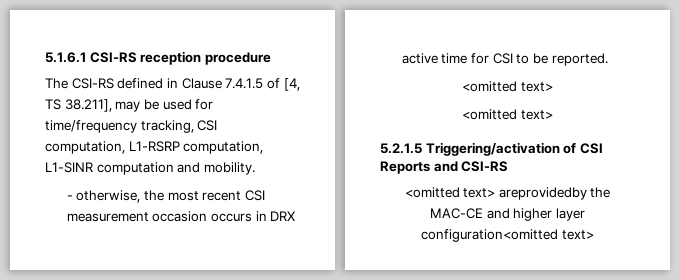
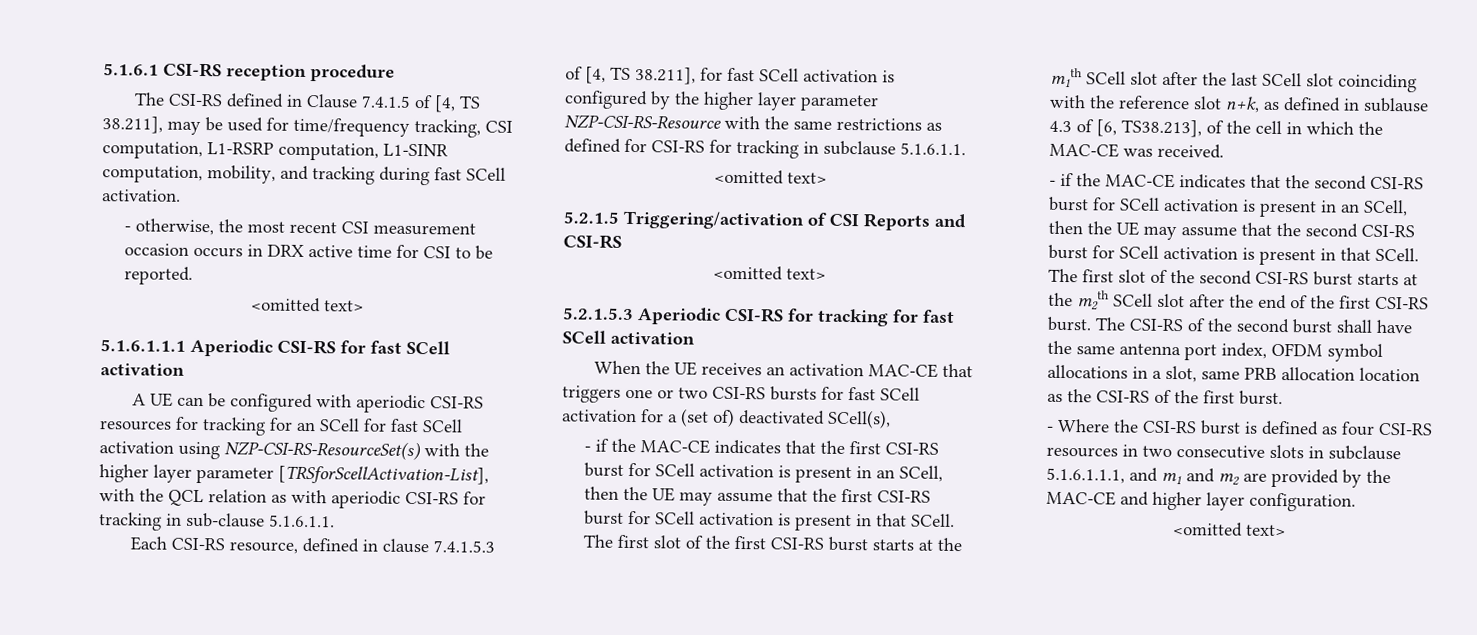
[96,162,255,175] computation and mobility. -> [102,165,506,186] [102,189,181,202] computation, mobility, and tracking during fast SCell activation.
(553, 87) none -> [100,338,450,357] [100,363,185,376] [132,392,485,414] [99,416,463,436] [99,440,489,461] [99,464,489,485] [99,488,486,509] [99,512,335,531] [130,536,496,554] [565,66,895,85] [564,90,879,112] [564,114,942,131] [564,138,966,159] // 5.1.6.1.1.1 Aperiodic CSI-RS for fast SCell activation // A UE can be configured with aperiodic CSI-RS resources for tracking for an SCell for fast SCell activation using NZP-CSI-RS-ResourceSet(s) with the higher layer parameter [TRSforScellActivation-List], with the QCL relation as with aperiodic CSI-RS for tracking in sub-clause 5.1.6.1.1. // Each CSI-RS resource, defined in clause 7.4.1.5.3 of [4, TS 38.211], for fast SCell activation is configured by the higher layer parameter NZP-CSI-RS-Resource with the same restrictions as defined for CSI-RS for tracking in subclause 5.1.6.1.1.
[498,187,587,200] areprovidedby -> [562,307,955,327] [562,330,695,345] [594,360,974,378] [562,385,920,403] [562,408,891,429] [583,438,939,455] [583,462,943,484] [583,486,931,506] [583,510,955,532] [582,534,962,552] [1049,67,1417,93] [1048,94,1429,113] [1048,119,1383,138] [1048,142,1224,159] [1048,172,1424,190] [1047,196,1408,218] [1047,220,1415,241] [1047,244,1419,266] [1047,268,1418,286] [1047,290,1429,311] [1046,316,1413,334] [1046,340,1383,362] [1046,364,1420,383] [1046,389,1283,406] [1045,418,1433,436] [1045,444,1401,461] [1045,467,1362,488] // 5.2.1.5.3 Aperiodic CSI-RS for tracking for fast SCell activation // When the UE receives an activation MAC-CE that triggers one or two CSI-RS bursts for fast SCell activation for a (set of) deactivated SCell(s), // - if the MAC-CE indicates that the first CSI-RS burst for SCell activation is present in an SCell, then the UE may assume that the first CSI-RS burst for SCell activation is present in that SCell. The first slot of the first CSI-RS burst starts at the m1th SCell slot after the last SCell slot coinciding with the reference slot n+k, as defined in sublause 4.3 of [6, TS38.213], of the cell in which the MAC-CE was received. // - if the MAC-CE indicates that the second CSI-RS burst for SCell activation is present in an SCell, then the UE may assume that the second CSI-RS burst for SCell activation is present in that SCell. The first slot of the second CSI-RS burst starts at the m2th SCell slot after the end of the first CSI-RS burst. The CSI-RS of the second burst shall have the same antenna port index, OFDM symbol allocations in a slot, same PRB allocation location as the CSI-RS of the first burst. // - Where the CSI-RS burst is defined as four CSI-RS resources in two consecutive slots in subclause 5.1.6.1.1.1, and m1 and m2 are provided by
[421,229,559,242] configuration<omitted -> [1248,492,1356,512] [1172,522,1243,537] configuration. // <omitted

